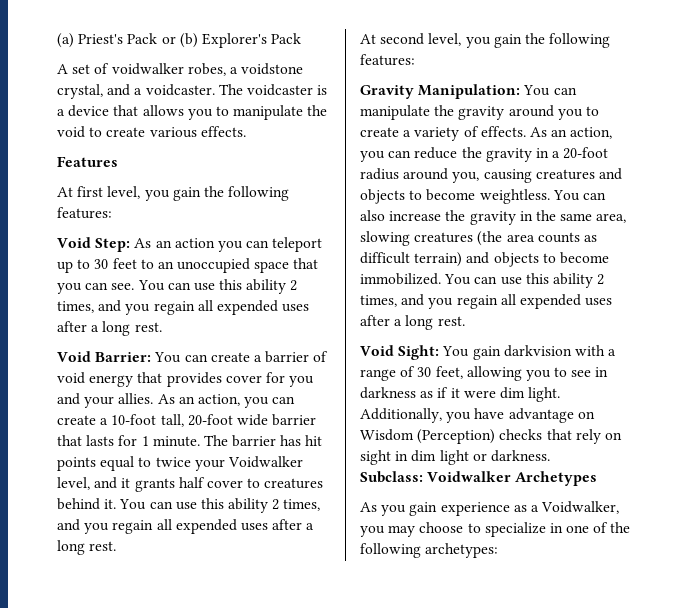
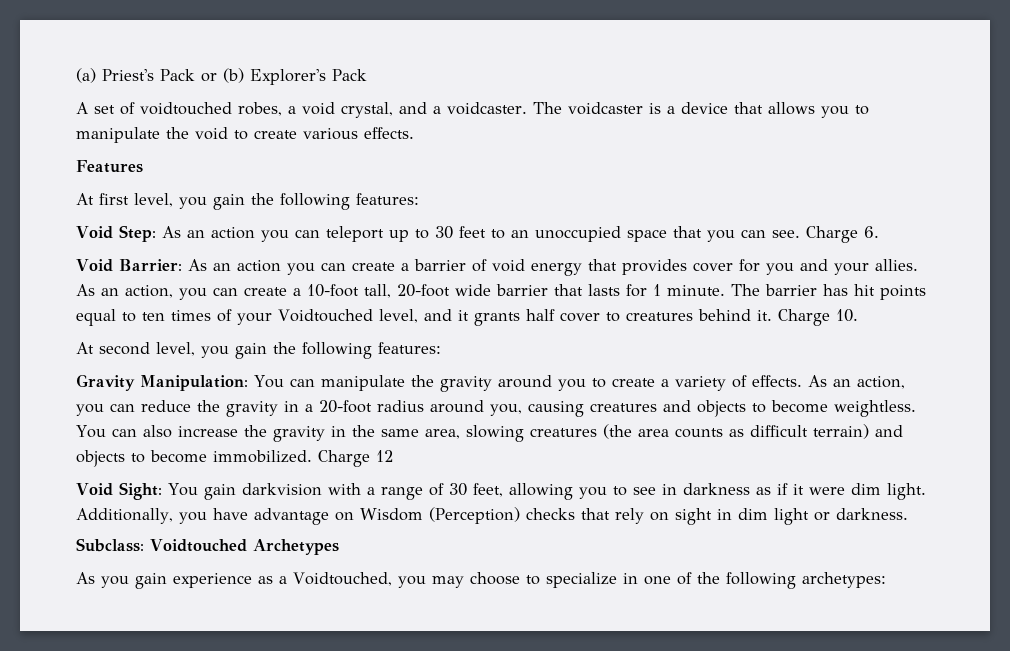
[111,63,184,75] voidwalker -> [140,102,232,115] voidtouched
[241,63,304,75] voidstone -> [302,102,335,115] void
[137,279,298,294] [57,300,310,315] [57,321,162,336] [57,351,182,363] You can use this ability 2 times, and you regain all expended uses after a long rest. // Void Barrier: You -> [805,226,879,243] [76,259,315,275] Charge 6. // Void Barrier: As an action you
[155,456,303,471] twice your Voidwalker -> [142,309,373,325] ten times of your Voidtouched
[119,498,321,513] [57,519,315,534] [57,540,117,555] You can use this ability 2 times, and you regain all expended uses after a long rest. -> [777,309,858,326] Charge 10.
[444,273,605,288] [360,294,613,309] [360,315,465,330] You can use this ability 2 times, and you regain all expended uses after a long rest. -> [318,450,393,467] Charge 12
[427,471,512,482] Voidwalker -> [150,539,247,552] Voidtouched
[541,501,620,514] Voidwalker, -> [293,572,392,586] Voidtouched,

